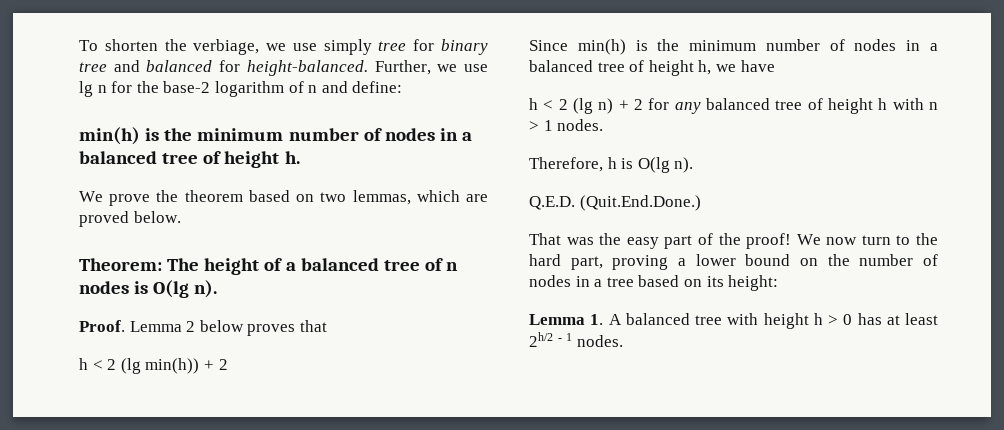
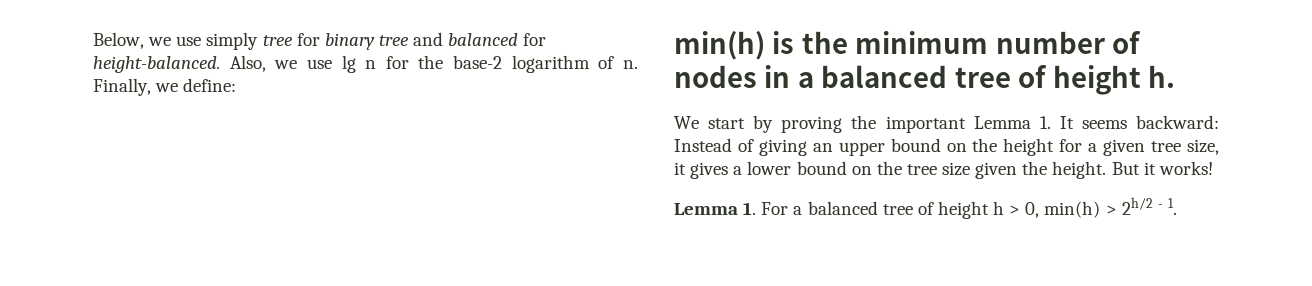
[79,39,260,55] To shorten the verbiage, -> [93,32,144,49] Below,
[374,60,431,75] Further, -> [229,55,266,72] Also,
[308,81,348,93] n and -> [622,60,638,69] [93,78,179,96] n. Finally, we
[109,190,489,206] [79,211,181,227] [79,258,459,275] [79,280,218,298] [79,320,327,336] [79,358,228,374] [529,39,938,55] [529,60,775,76] [529,98,938,114] [529,119,604,131] [529,157,694,173] [529,195,701,211] [529,233,938,249] [529,254,938,270] [529,275,779,291] [529,313,938,329] [529,332,623,347] prove the theorem based on two lemmas, which are proved below. // Theorem: The height of a balanced tree of n nodes is O(lg n). // Proof. Lemma 2 below proves that // h < 2 (lg min(h)) + 2 // Since min(h) is the minimum number of nodes in a balanced tree of height h, we have // h < 2 (lg n) + 2 for any balanced tree of height h with n > 1 nodes. // Therefore, h is O(lg n). // Q.E.D. (Quit.End.Done.) // That was the easy part of the proof! We now turn to the hard part, proving a lower bound on the number of nodes in a tree based on its height: // Lemma 1. A balanced tree with height h > 0 has at least 2h/2 - 1 nodes. -> [708,115,1219,133] [674,138,1219,156] [674,161,1213,179] [674,197,1177,219] start by proving the important Lemma 1. It seems backward: Instead of giving an upper bound on the height for a given tree size, it gives a lower bound on the tree size given the height. But it works! // Lemma 1. For a balanced tree of height h > 0, min(h) > 2h/2 - 1.

